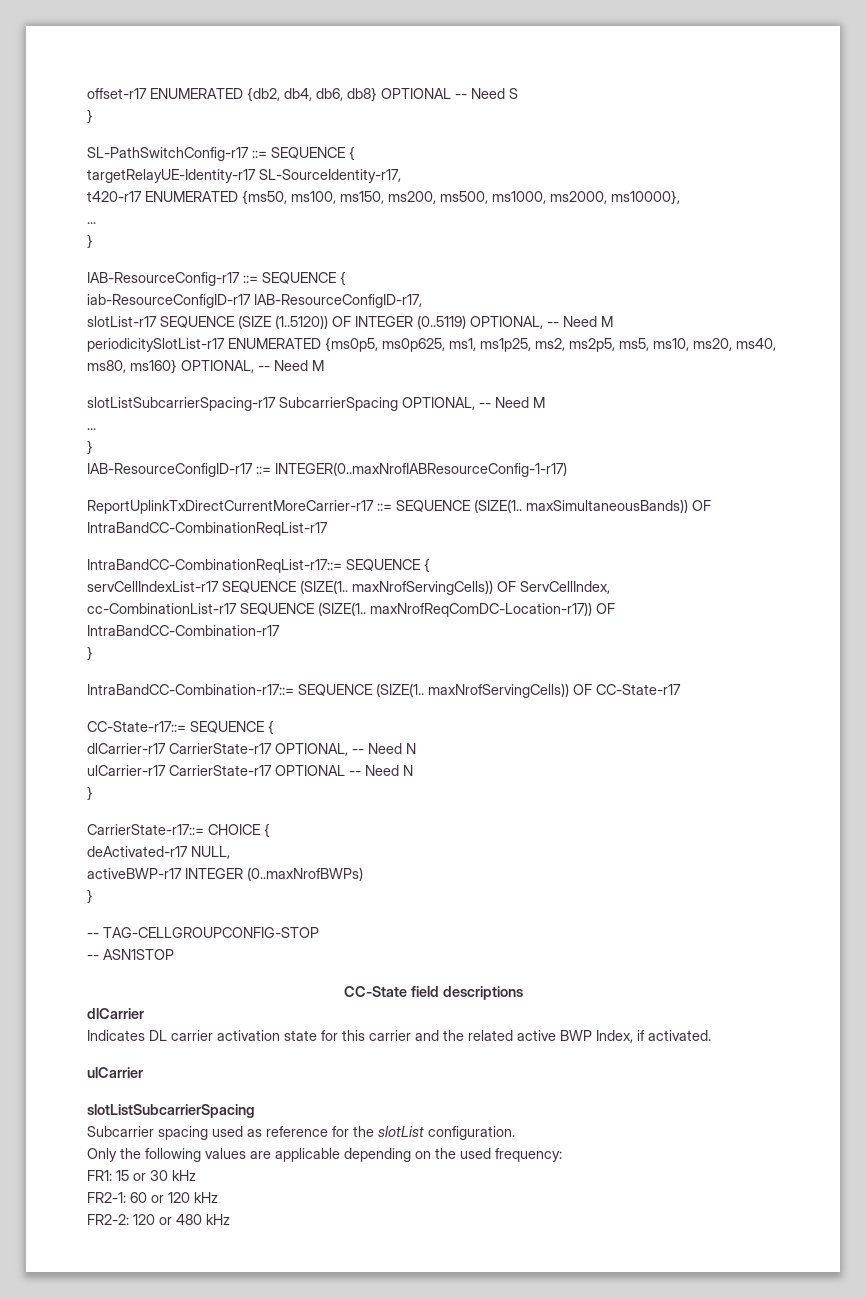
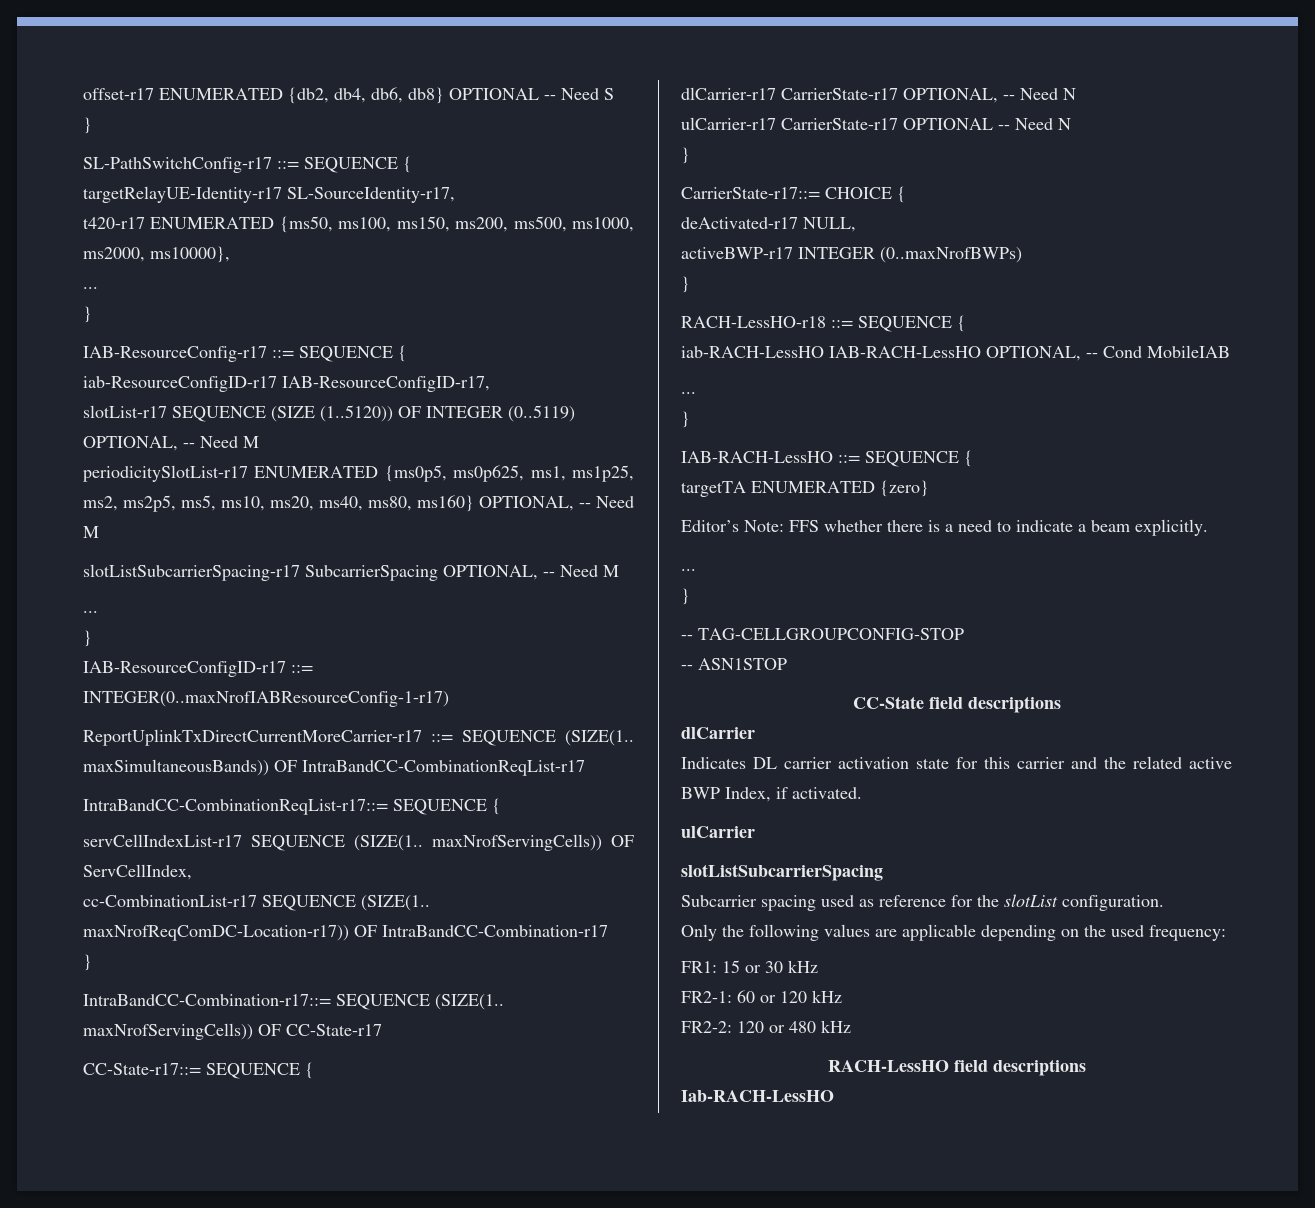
(93, 896) none -> [681,315,966,332] [681,345,1230,361] [681,392,696,394] [681,411,690,428] [681,450,973,467] [681,480,929,497] [681,519,1208,536] [681,569,696,571] [681,588,690,605] // RACH-LessHO-r18 ::= SEQUENCE { // iab-RACH-LessHO IAB-RACH-LessHO OPTIONAL, -- Cond MobileIAB // ... // } // IAB-RACH-LessHO ::= SEQUENCE { // targetTA ENUMERATED {zero} // Editor’s Note: FFS whether there is a need to indicate a beam explicitly. // ... // }
(230, 1219) none -> [827,1059,1086,1076] [681,1090,834,1102] // RACH-LessHO field descriptions // Iab-RACH-LessHO

